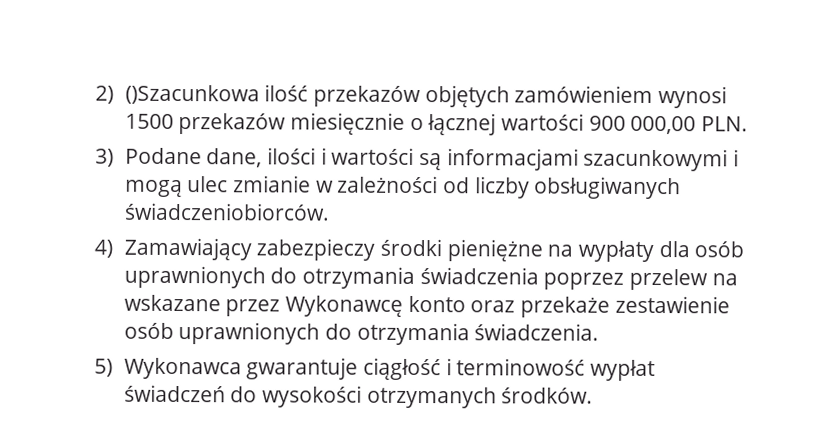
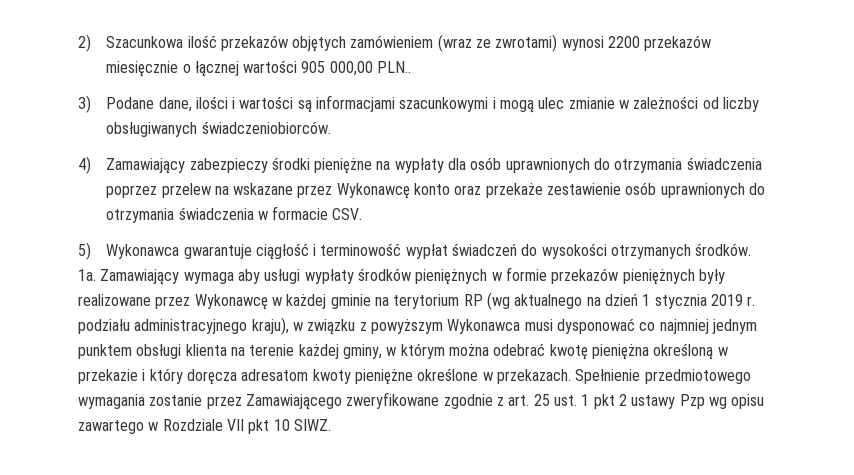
[124,84,260,105] ()Szacunkowa -> [106,36,184,48] Szacunkowa
[658,86,728,109] [124,113,174,129] wynosi 1500 -> [437,34,641,52] (wraz ze zwrotami) wynosi 2200
[588,115,749,135] 900 000,00 PLN. -> [301,61,412,76] 905 000,00 PLN..
[474,323,600,341] świadczenia. -> [178,206,363,220] świadczenia w formacie CSV.
(594, 395) none -> [78,267,725,285] [78,292,756,310] [78,317,757,335] [78,343,728,360] [78,368,751,385] [78,392,765,410] [78,419,332,434] // 1a. Zamawiający wymaga aby usługi wypłaty środków pieniężnych w formie przekazów pieniężnych były realizowane przez Wykonawcę w każdej gminie na terytorium RP (wg aktualnego na dzień 1 stycznia 2019 r. podziału administracyjnego kraju), w związku z powyższym Wykonawca musi dysponować co najmniej jednym punktem obsługi klienta na terenie każdej gminy, w którym można odebrać kwotę pieniężna określoną w przekazie i który doręcza adresatom kwoty pieniężne określone w przekazach. Spełnienie przedmiotowego wymagania zostanie przez Zamawiającego zweryfikowane zgodnie z art. 25 ust. 1 pkt 2 ustawy Pzp wg opisu zawartego w Rozdziale VII pkt 10 SIWZ.

